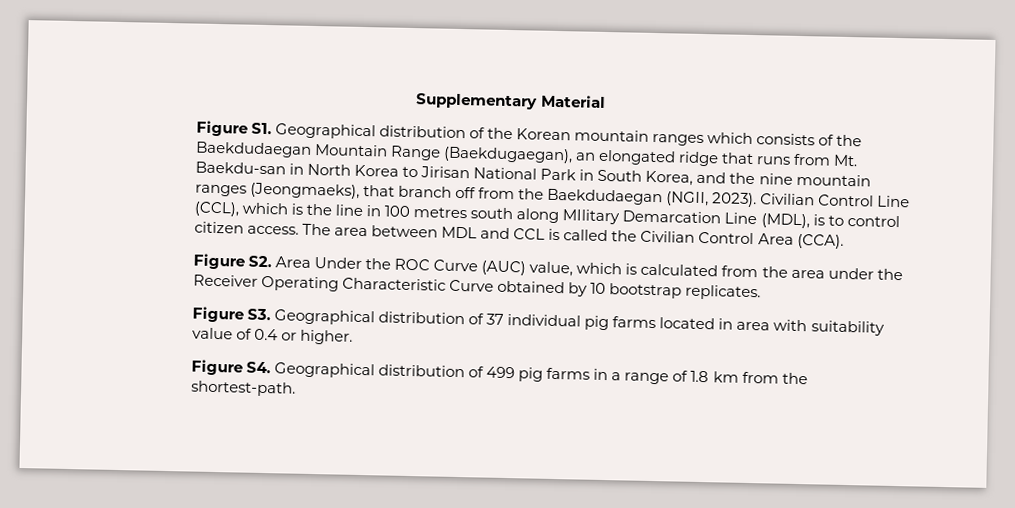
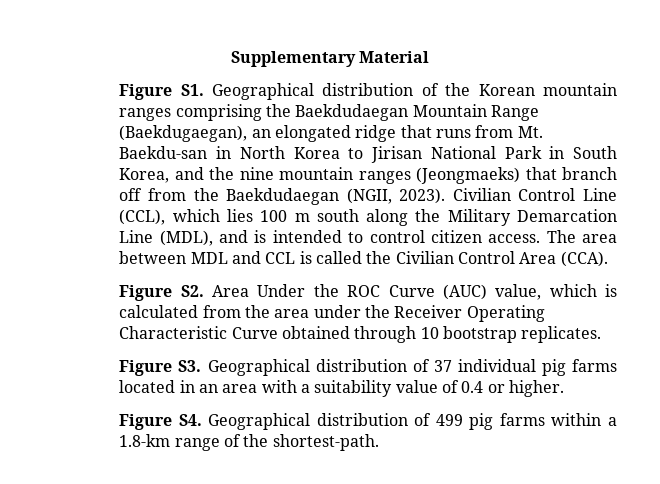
[707,132,835,146] which consists of -> [175,104,262,121] comprising
[249,182,360,199] (Jeongmaeks), -> [416,167,521,184] (Jeongmaeks)
[290,203,825,229] is the line in 100 metres south along MIlitary Demarcation Line (MDL), is -> [226,209,617,226] [119,230,342,246] lies 100 m south along the Military Demarcation Line (MDL), and is intended
[568,282,589,297] by -> [354,326,417,343] through
(734, 324) none -> [198,384,218,393] an
(808, 325) none -> [300,384,310,393] a
[593,368,779,385] in a range of 1.8 km from -> [551,413,617,426] [119,434,241,451] within a 1.8-km range of

